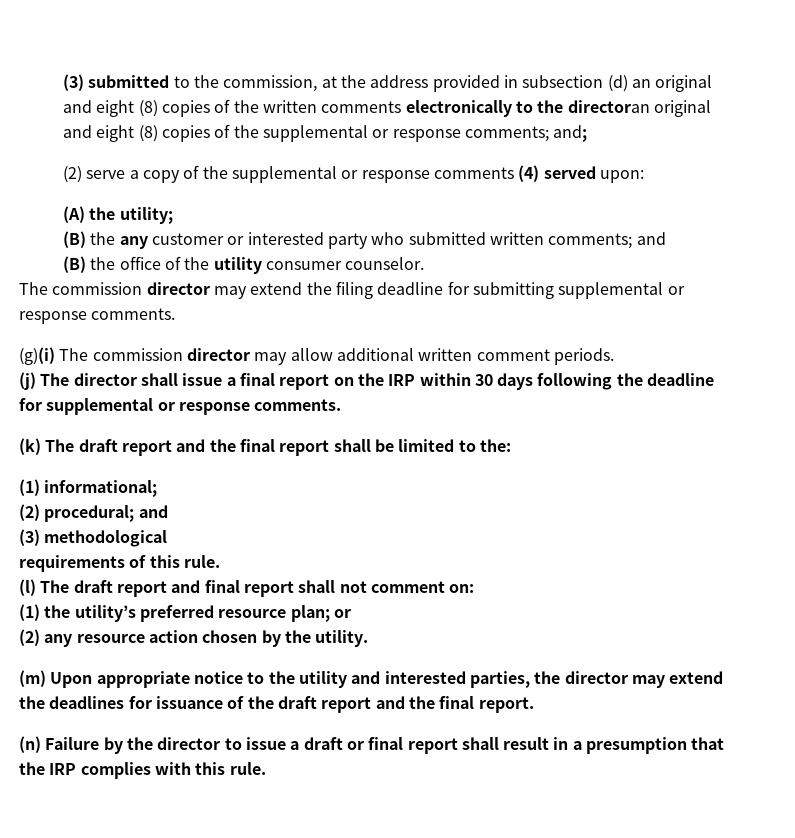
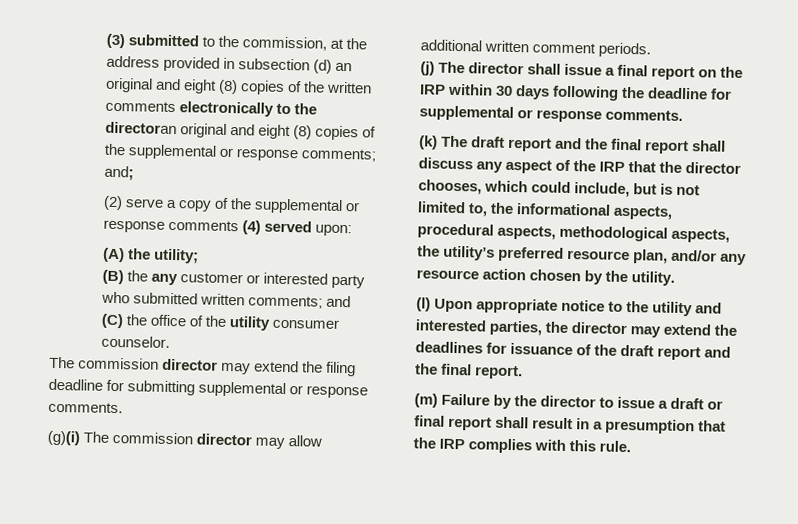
[63,256,87,273] (B) -> [100,313,124,329] (C)
[374,439,511,452] [19,479,158,497] [19,504,168,522] [19,529,168,547] [19,555,220,572] [19,579,475,597] [19,604,40,621] be limited to the: // (1) informational; // (2) procedural; and // (3) methodological // requirements of this rule. // (l) The draft report and final report shall not comment on: // (1) -> [418,157,742,175] [418,179,701,198] [417,201,674,220] [417,223,731,243] discuss any aspect of the IRP that the director chooses, which could include, but is not limited to, the informational aspects, procedural aspects, methodological aspects,
[290,605,351,622] [19,629,40,646] plan; or // (2) -> [633,249,718,264] plan, and/or
[19,670,46,687] (m) -> [416,297,431,312] (l)
[19,736,41,753] (n) -> [414,393,438,408] (m)

